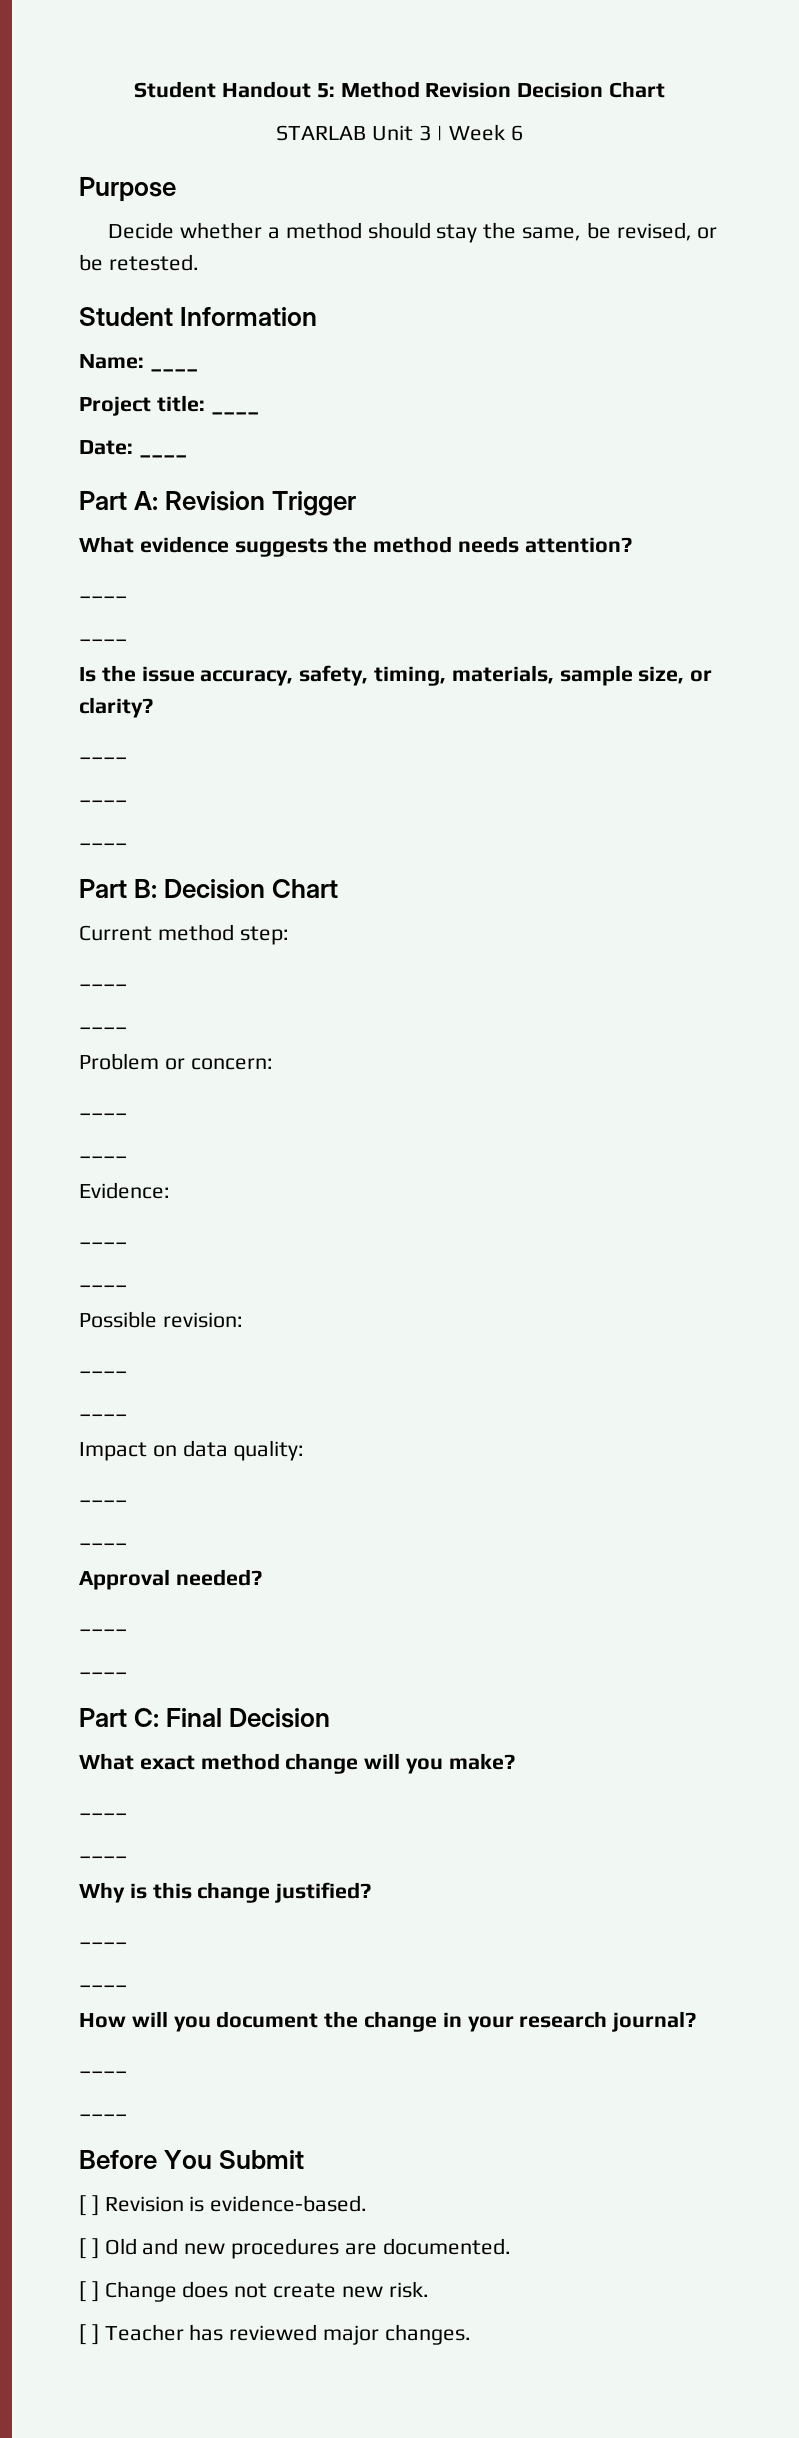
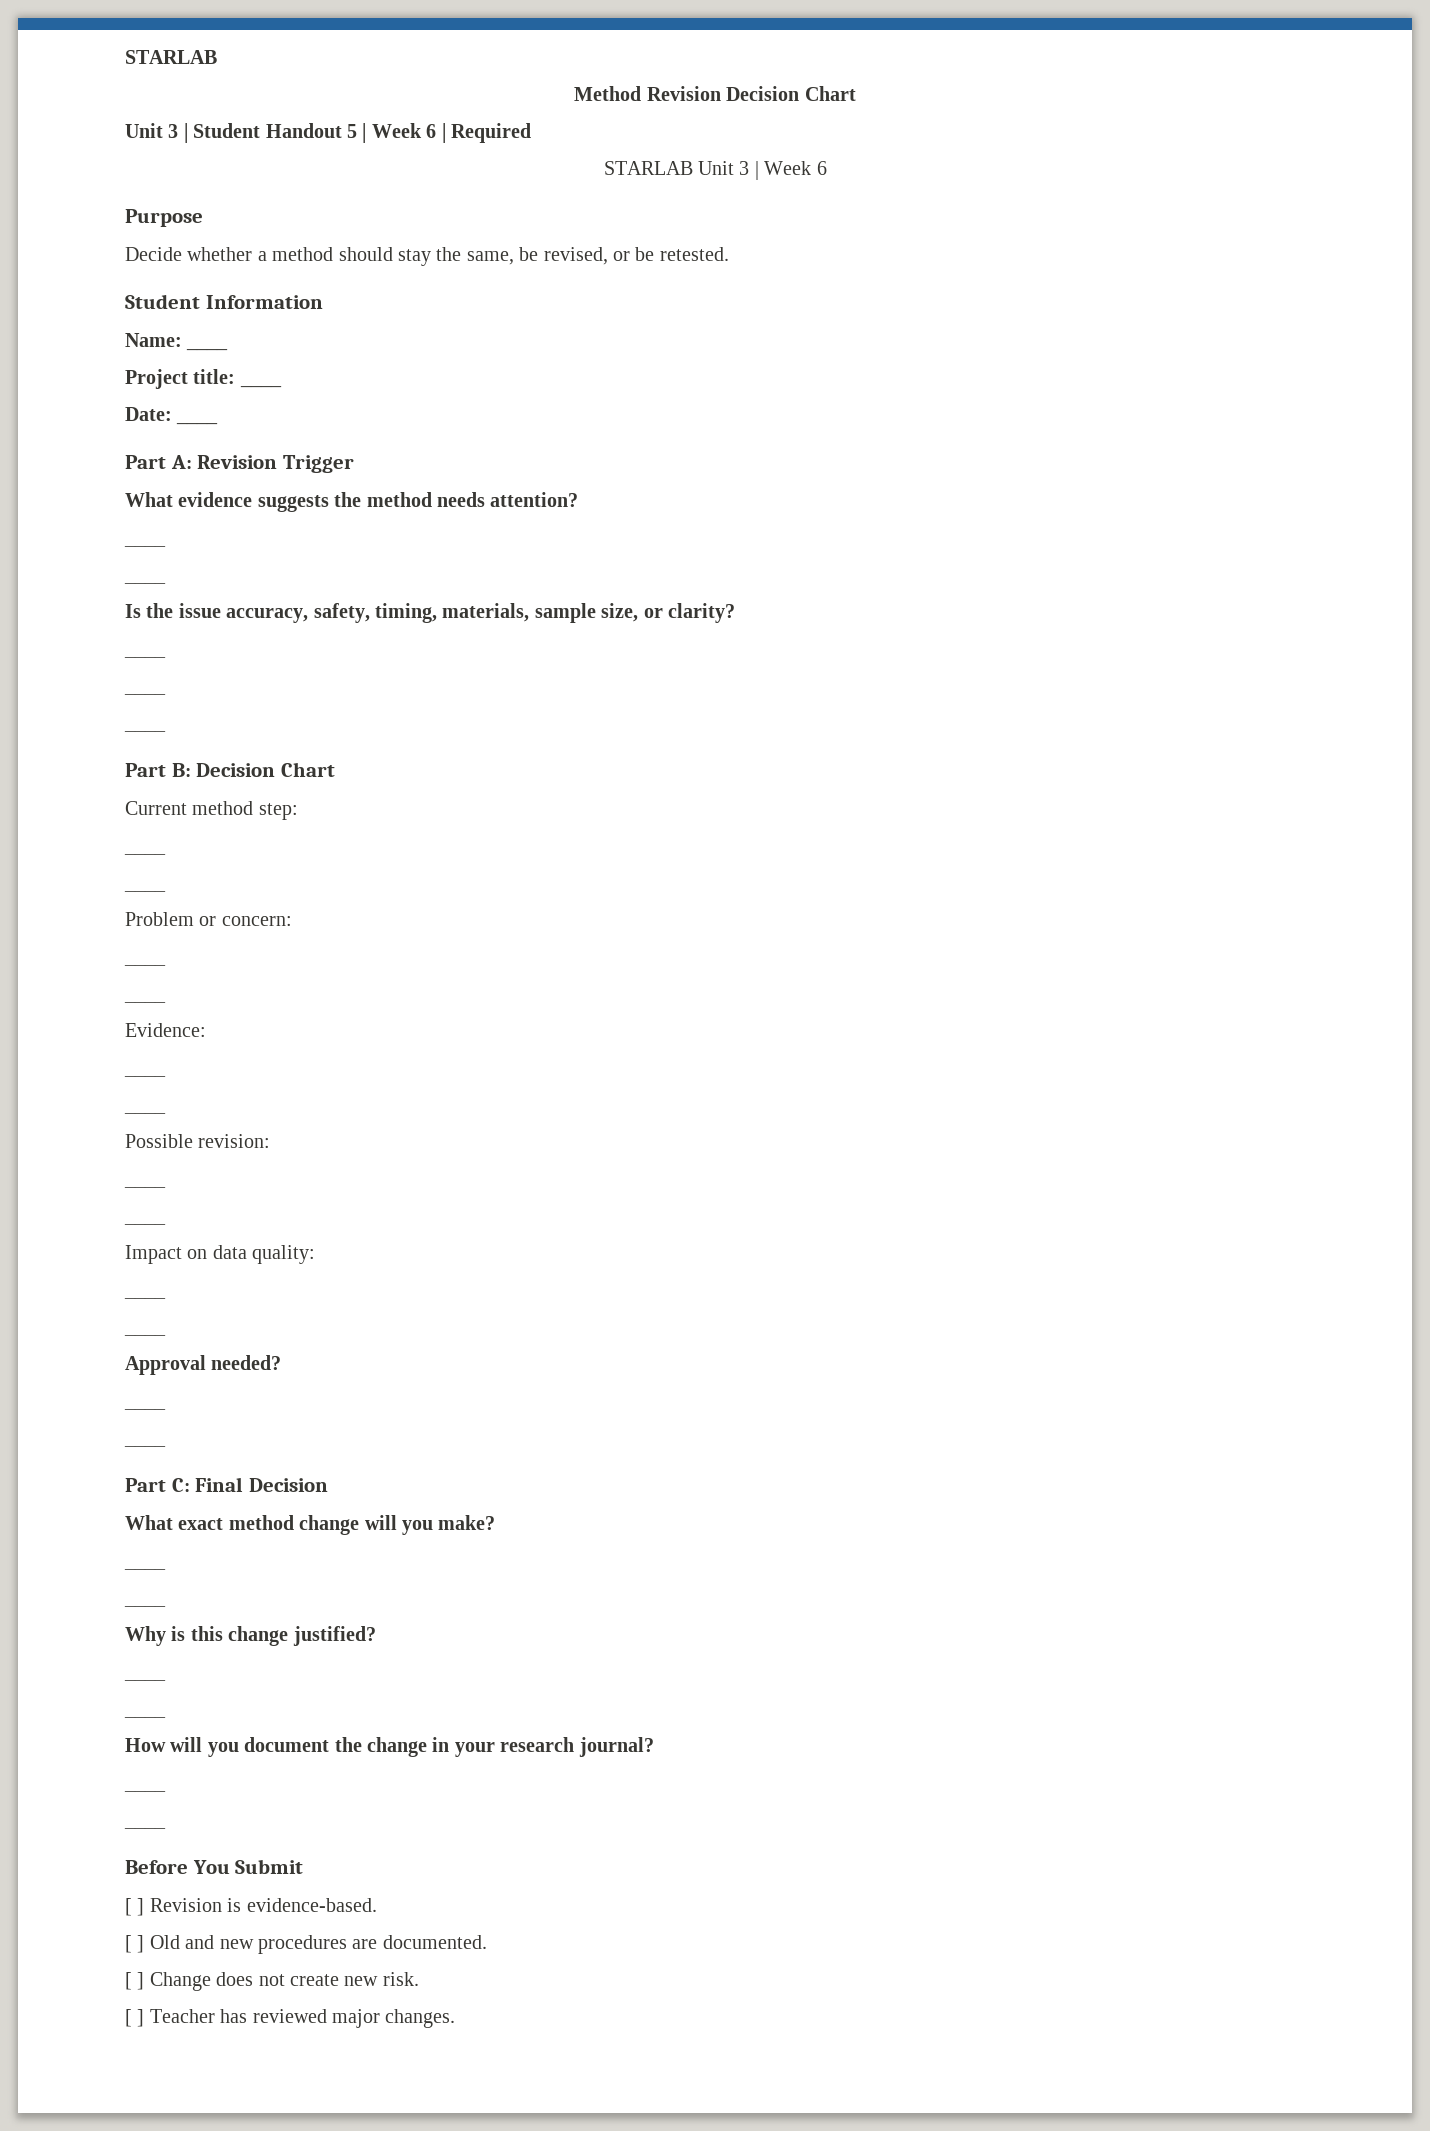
[134,81,335,98] Student Handout 5: -> [125,50,217,64] STARLAB //
(665, 89) none -> [125,123,531,143] // Unit 3 | Student Handout 5 | Week 6 | Required

